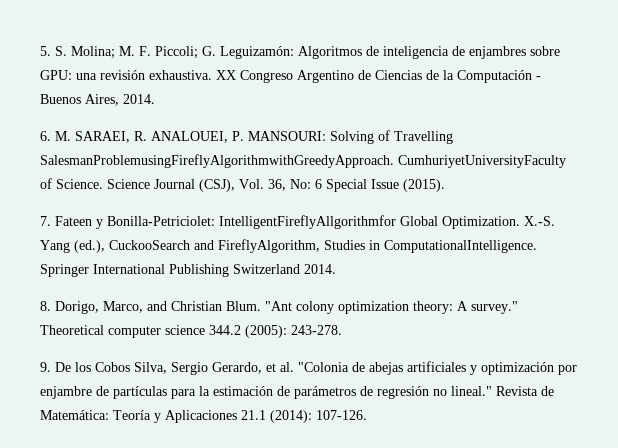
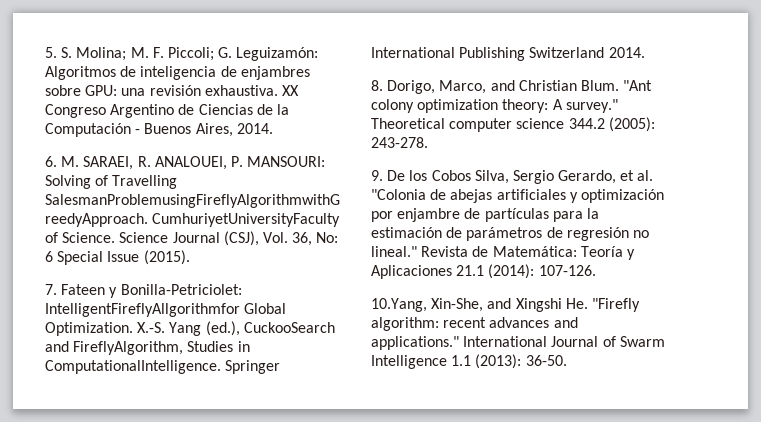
(367, 415) none -> [371,298,640,312] [371,317,578,331] [371,336,665,350] [371,354,567,369] // 10.Yang, Xin-She, and Xingshi He. "Firefly algorithm: recent advances and applications." International Journal of Swarm Intelligence 1.1 (2013): 36-50.

